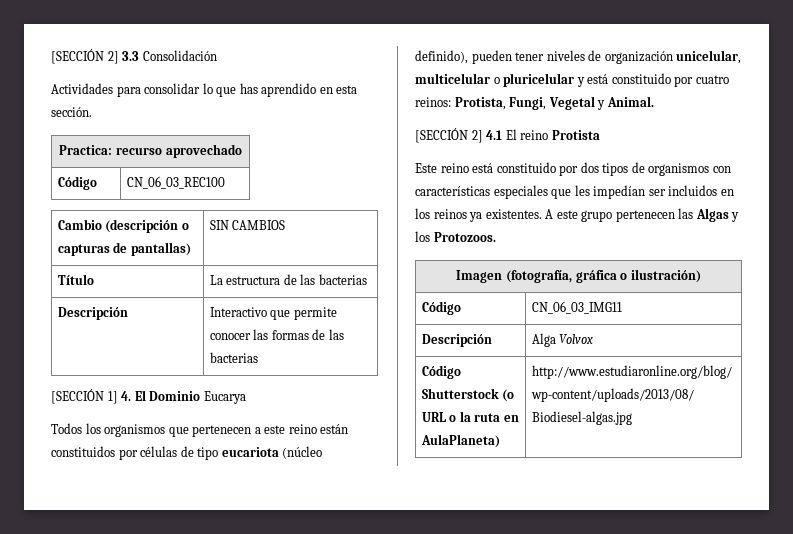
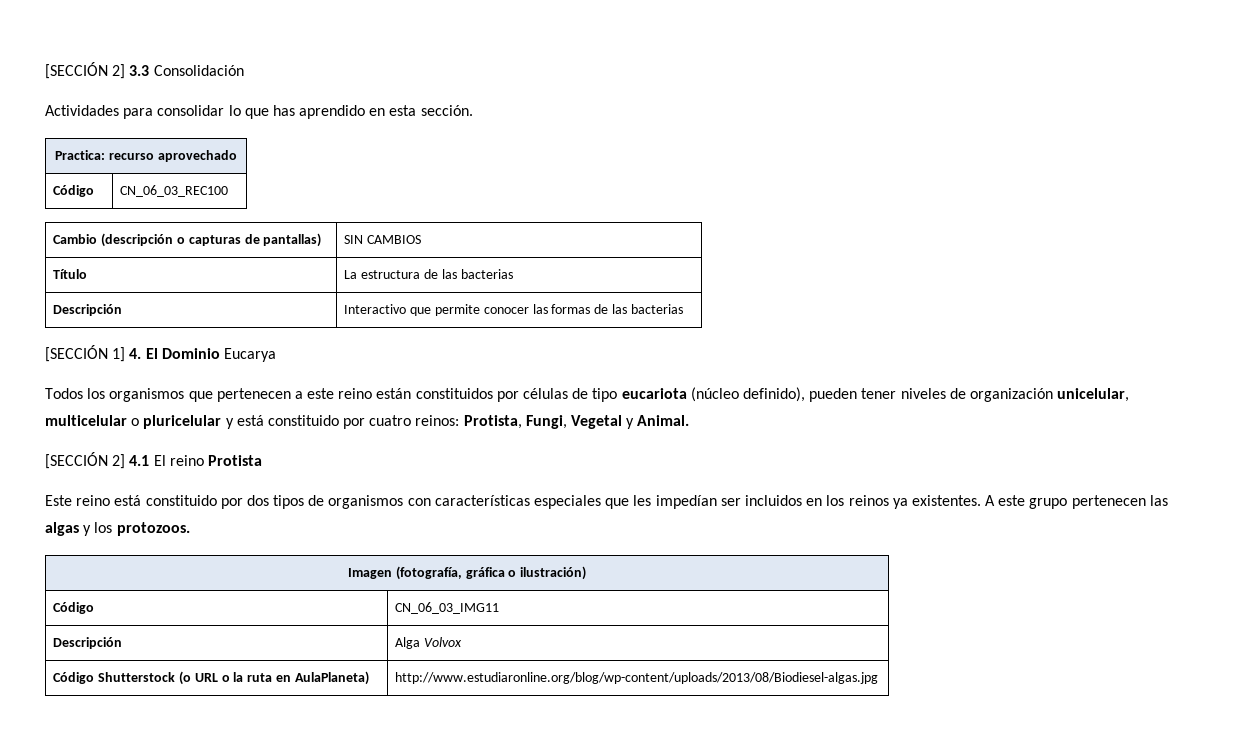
[695,208,729,222] Algas -> [45,522,79,536] algas
[433,232,496,242] Protozoos. -> [116,522,190,536] protozoos.

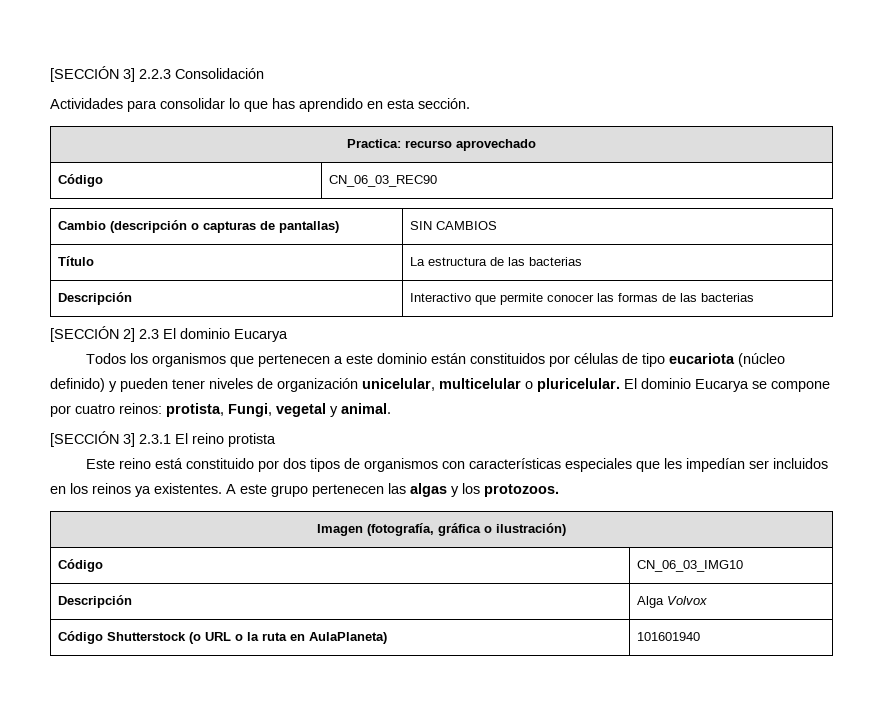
[45,62,150,79] [SECCIÓN 2] 3.3 -> [50,66,171,82] [SECCIÓN 3] 2.2.3
[120,185,229,197] CN_06_03_REC100 -> [328,175,437,187] CN_06_03_REC90
[112,347,220,362] 1] 4. El Dominio -> [123,328,230,342] 2] 2.3 El dominio
[338,388,373,399] reino -> [377,353,428,364] dominio
[742,387,805,402] definido), -> [50,378,117,392] definido) y
[143,415,690,429] [45,452,150,469] pluricelular y está constituido por cuatro reinos: Protista, Fungi, Vegetal y Animal. // [SECCIÓN 2] 4.1 -> [537,378,830,392] [50,403,391,417] [50,431,171,447] pluricelular. El dominio Eucarya se compone por cuatro reinos: protista, Fungi, vegetal y animal. // [SECCIÓN 3] 2.3.1
[207,455,262,466] Protista -> [228,433,276,447] protista
[395,602,500,614] CN_06_03_IMG11 -> [636,560,743,572] CN_06_03_IMG10
[395,672,879,684] http://www.estudiaronline.org/blog/wp-content/uploads/2013/08/Biodiesel-algas.jpg -> [636,632,700,641] 101601940

